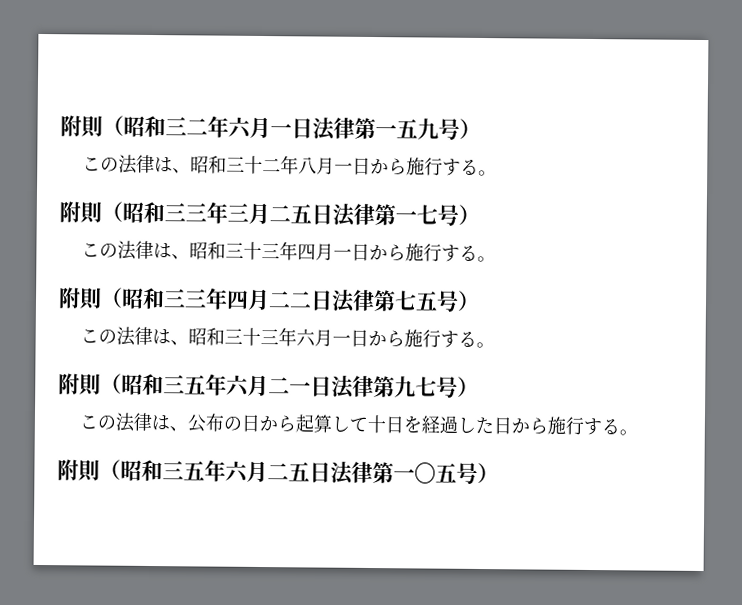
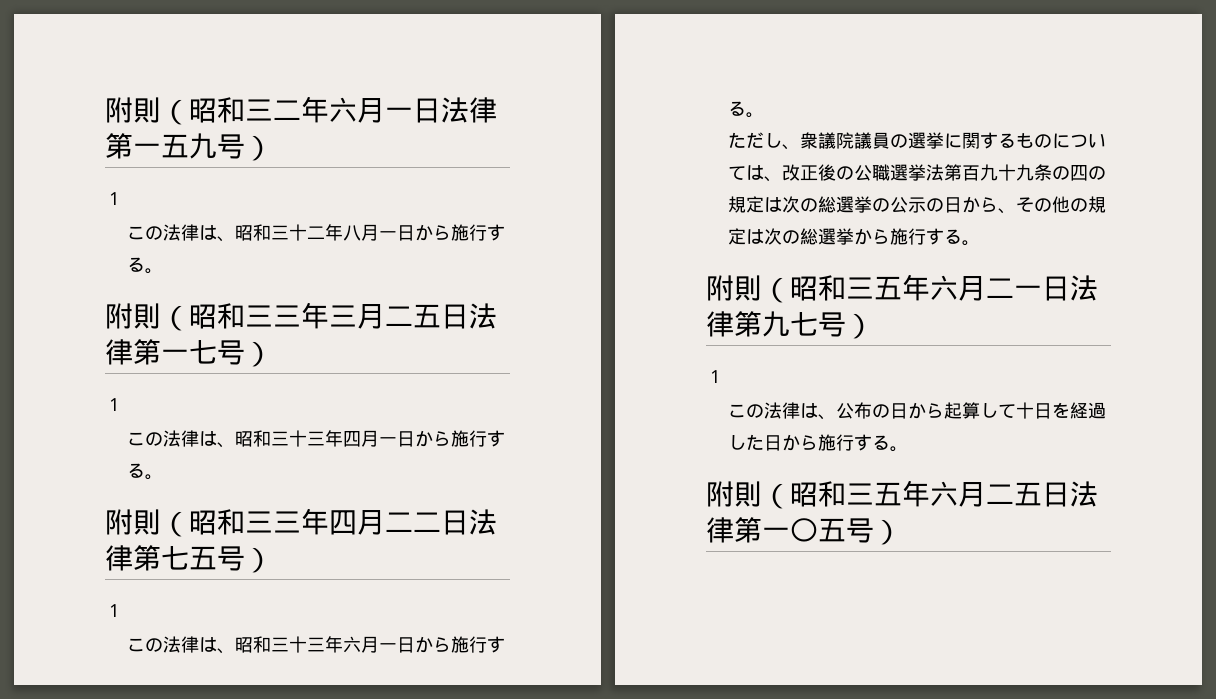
(481, 128) none -> [105,192,123,205] // １
(480, 214) none -> [105,398,123,411] // １
(480, 300) none -> [105,604,123,617] // １
(495, 345) none -> [727,132,1106,150] [727,164,1106,182] [727,196,1106,214] [727,228,980,246] // ただし、衆議院議員の選挙に関するものについては、改正後の公職選挙法第百九十九条の四の規定は次の総選挙の公示の日から、その他の規定は次の総選挙から施行する。
(479, 386) none -> [706,370,724,383] // １

